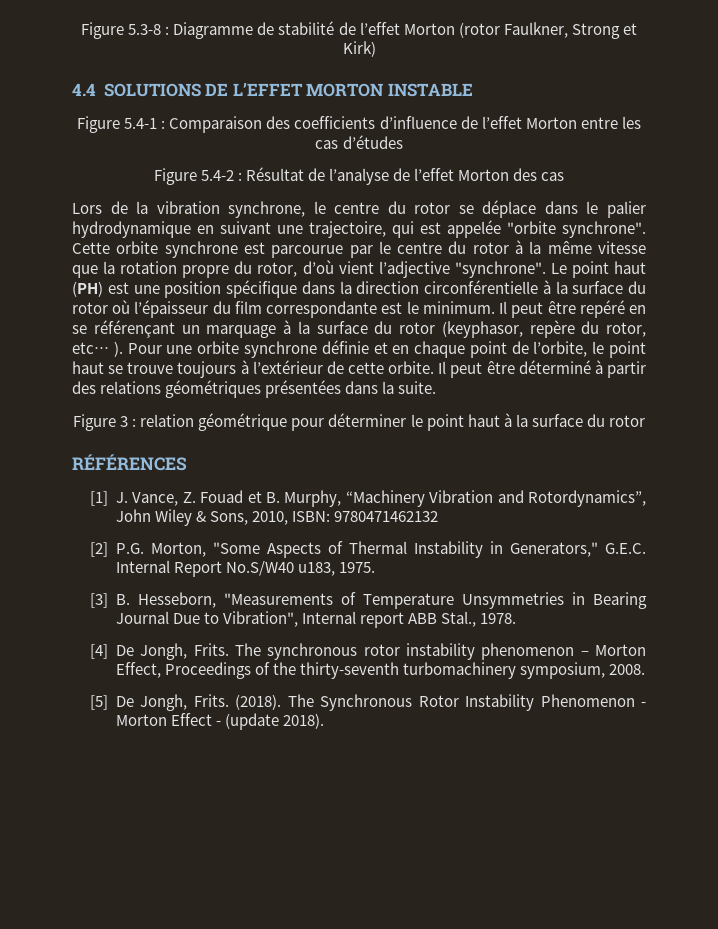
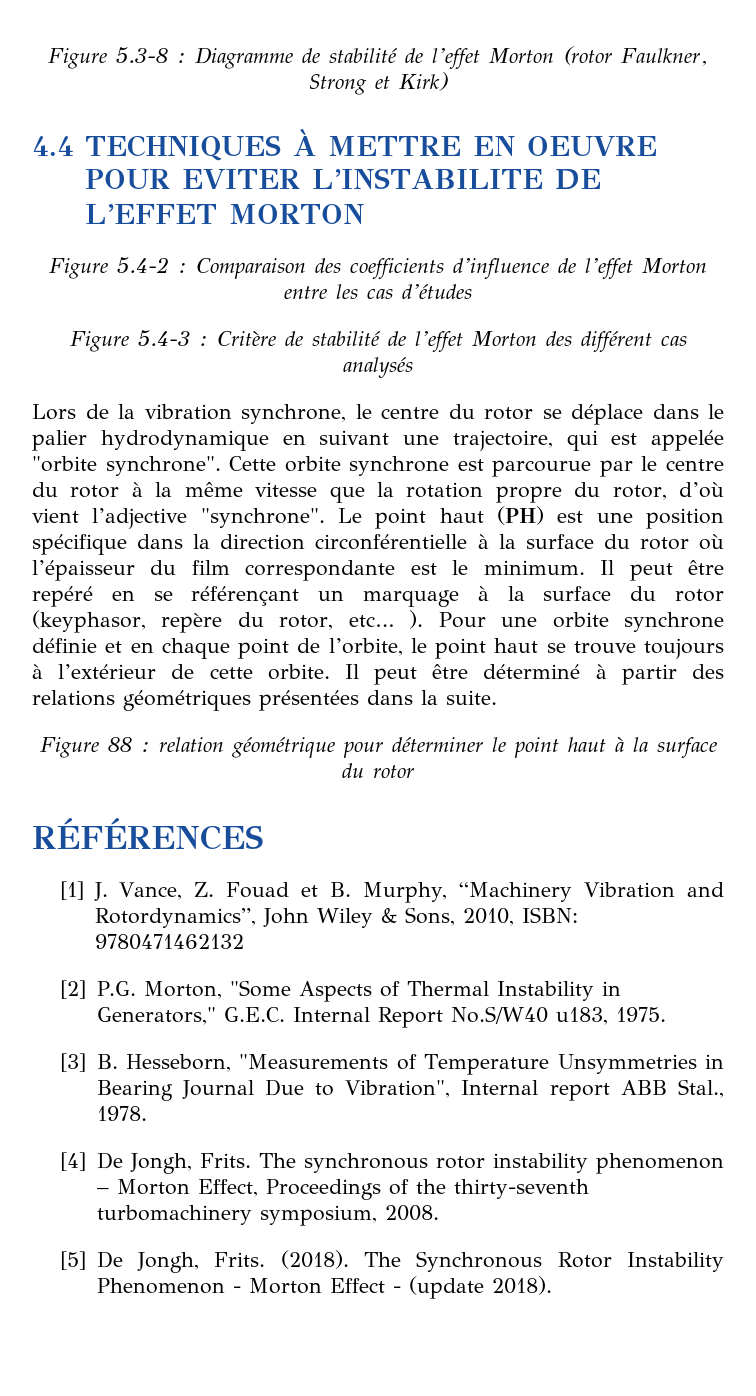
[103,83,201,97] SOLUTIONS -> [84,129,657,161] [84,168,543,189] TECHNIQUES À METTRE EN OEUVRE POUR EVITER L’INSTABILITE
[387,83,473,97] [77,116,158,133] INSTABLE // Figure 5.4-1 -> [49,257,169,279] // Figure 5.4-2
[200,167,390,185] 5.4-2 : Résultat de l’analyse -> [137,330,380,347] 5.4-3 : Critère de stabilité
[541,172,565,181] cas -> [580,331,687,352] [343,357,413,378] différent cas analysés
[120,416,129,427] 3 -> [107,737,132,752] 88

